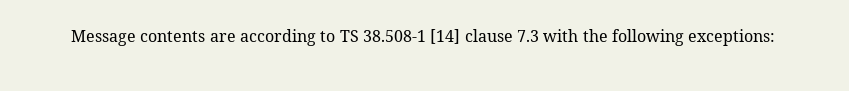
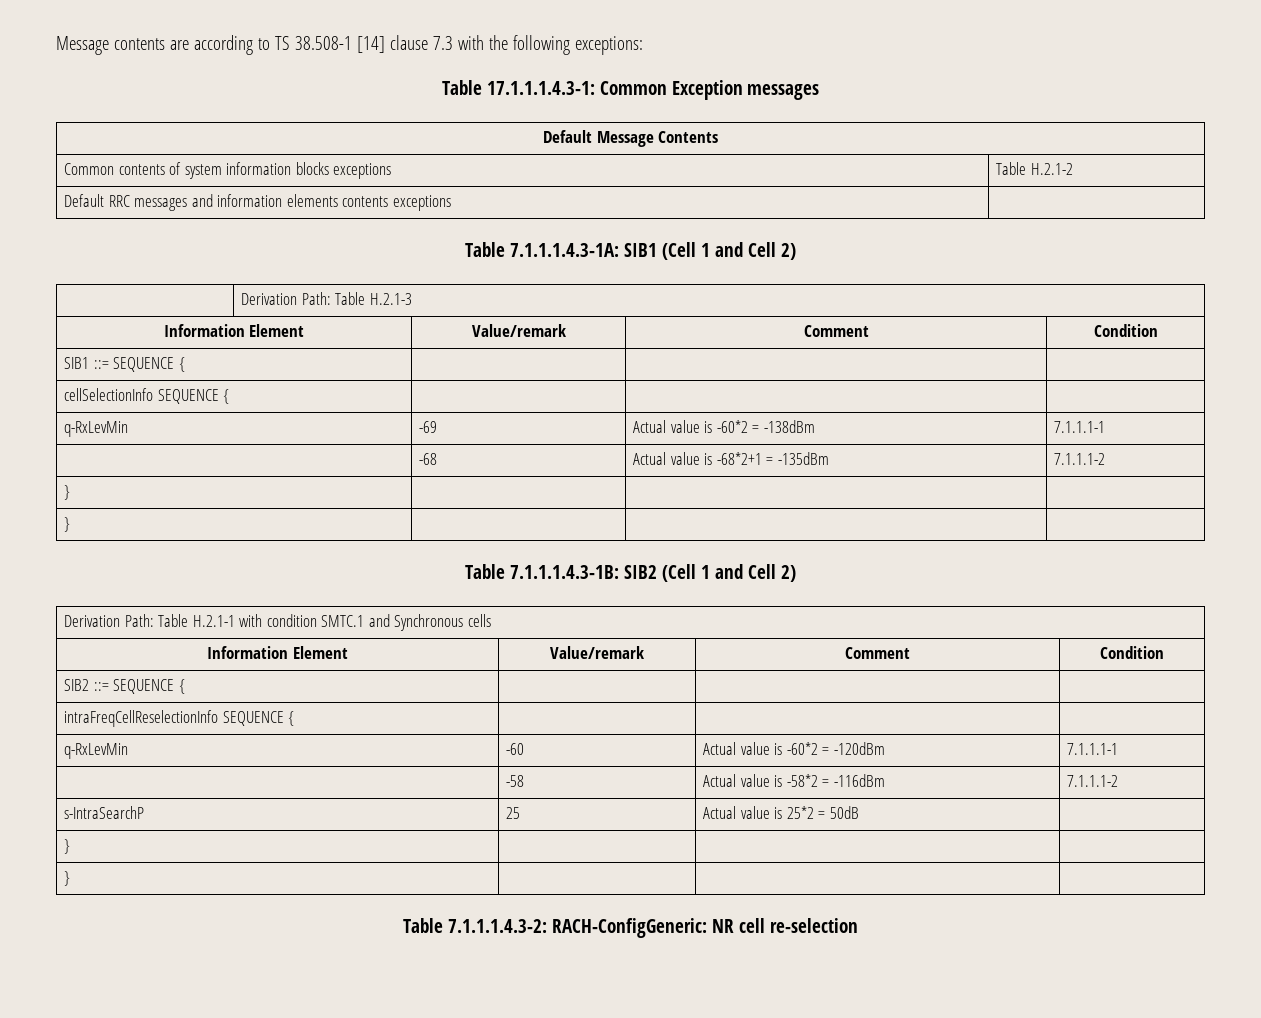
(776, 37) none -> [441,80,820,100] [543,130,718,147] [64,162,392,179] [996,162,1073,175] [64,194,451,211] [465,242,796,260] [241,292,412,305] [163,324,305,337] [471,324,566,337] [803,325,869,337] [1093,324,1158,337] [64,357,185,372] [64,388,230,404] [64,421,129,437] [419,421,438,433] [633,420,815,433] [1054,421,1106,433] [419,453,438,465] [633,452,829,465] [1054,453,1106,465] [64,485,71,500] [64,517,71,532] [465,564,796,582] [64,614,491,631] [207,646,348,659] [550,646,644,659] [845,647,910,659] [1100,646,1164,659] [64,679,185,694] [64,710,295,727] [64,743,129,759] [506,743,525,755] [703,742,885,755] [1067,743,1119,755] [506,775,525,787] [703,774,885,787] [1067,775,1119,787] [64,806,145,819] [506,807,521,819] [703,806,859,819] [64,839,71,854] [64,871,71,886] [403,918,858,938] // Table 17.1.1.1.4.3-1: Common Exception messages // Default Message Contents // Common contents of system information blocks exceptions | Table H.2.1-2 // Default RRC messages and information elements contents exceptions | // Table 7.1.1.1.4.3-1A: SIB1 (Cell 1 and Cell 2) // | Derivation Path: Table H.2.1-3 // Information Element | Value/remark | Comment | Condition // SIB1 ::= SEQUENCE { | | | // cellSelectionInfo SEQUENCE { | | | // q-RxLevMin | -69 | Actual value is -60*2 = -138dBm | 7.1.1.1-1 // | -68 | Actual value is -68*2+1 = -135dBm | 7.1.1.1-2 // } | | | // } | | | // Table 7.1.1.1.4.3-1B: SIB2 (Cell 1 and Cell 2) // Derivation Path: Table H.2.1-1 with condition SMTC.1 and Synchronous cells // Information Element | Value/remark | Comment | Condition // SIB2 ::= SEQUENCE { | | | // intraFreqCellReselectionInfo SEQUENCE { | | | // q-RxLevMin | -60 | Actual value is -60*2 = -120dBm | 7.1.1.1-1 // | -58 | Actual value is -58*2 = -116dBm | 7.1.1.1-2 // s-IntraSearchP | 25 | Actual value is 25*2 = 50dB | // } | | | // } | | | // Table 7.1.1.1.4.3-2: RACH-ConfigGeneric: NR cell re-selection

